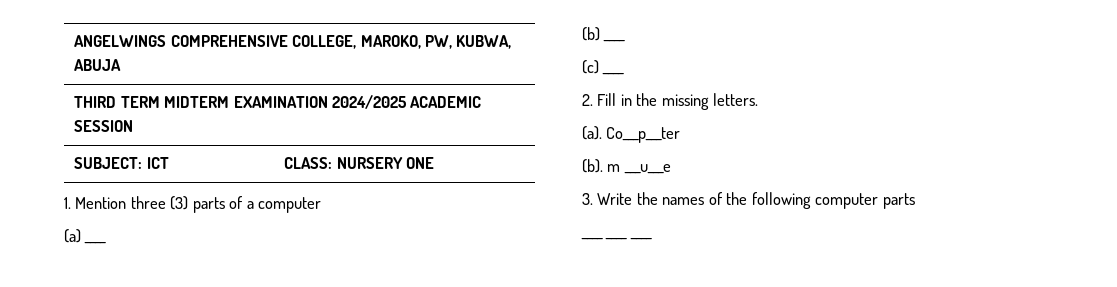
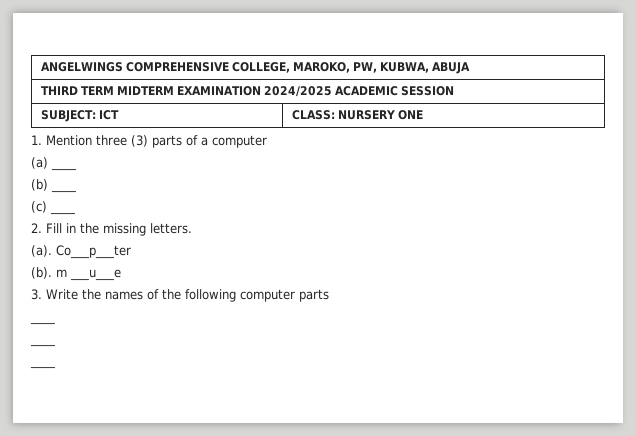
[605,238,628,240] ____ -> [30,343,55,347] // ____ //

